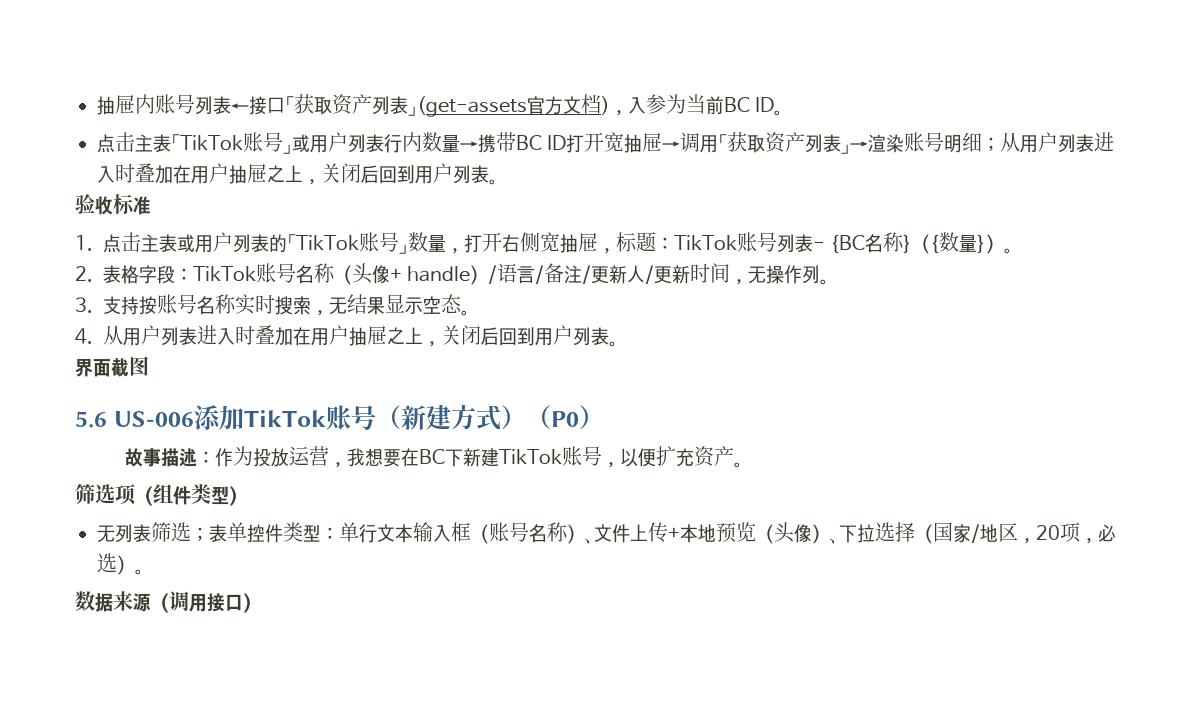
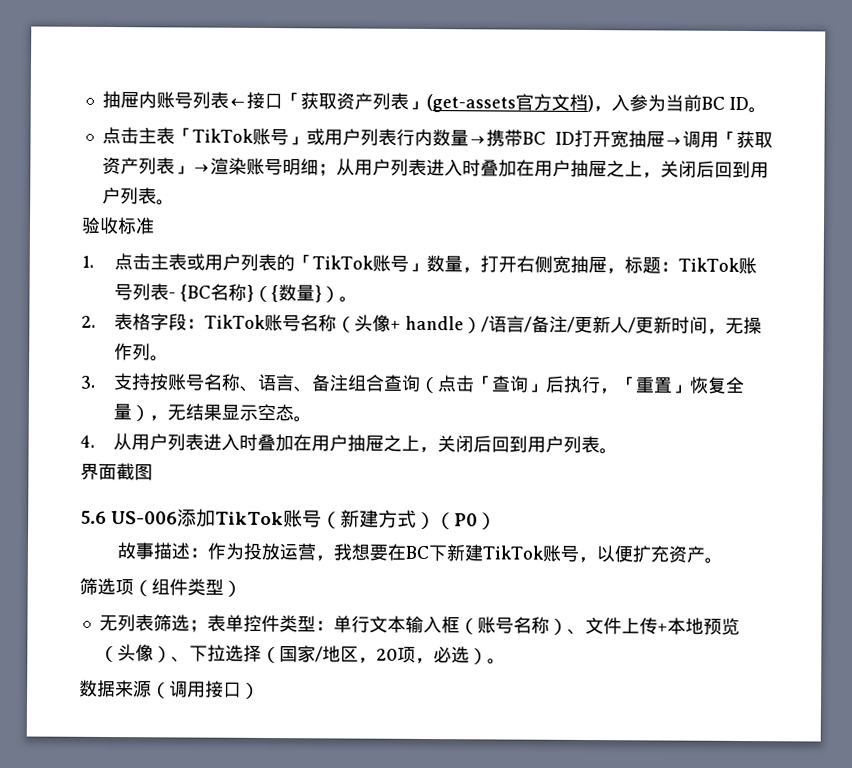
[235,294,311,315] 实时搜索 -> [239,373,746,395] [113,403,151,422] 、语言、备注组合查询（点击「查询」后执行，「重置」恢复全量）

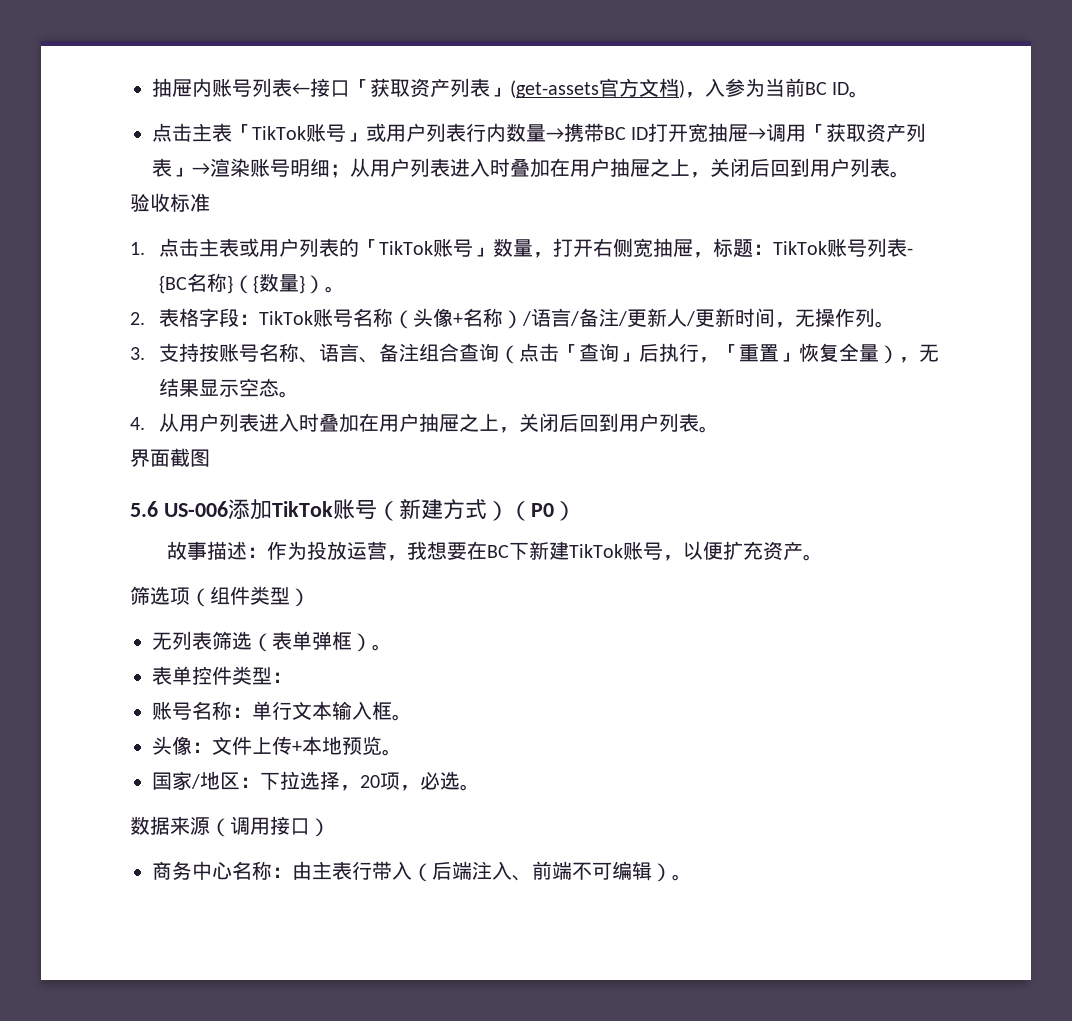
[405,315,465,331] handle -> [463,308,504,327] 名称
[188,619,208,633] ； -> [252,631,392,652] （表单弹框）。 //
(334, 625) none -> [152,701,252,720] // 账号名称：
[458,616,586,636] （账号名称）、 -> [392,714,412,721] [152,736,212,755] 。 // 头像：
[98,644,280,664] （头像）、下拉选择（ -> [382,749,402,756] 。 //
(359, 654) none -> [240,771,340,790] ：下拉选择
[468,648,488,665] ） -> (460, 780) none
(260, 690) none -> [152,861,692,882] // 商务中心名称：由主表行带入（后端注入、前端不可编辑）。

